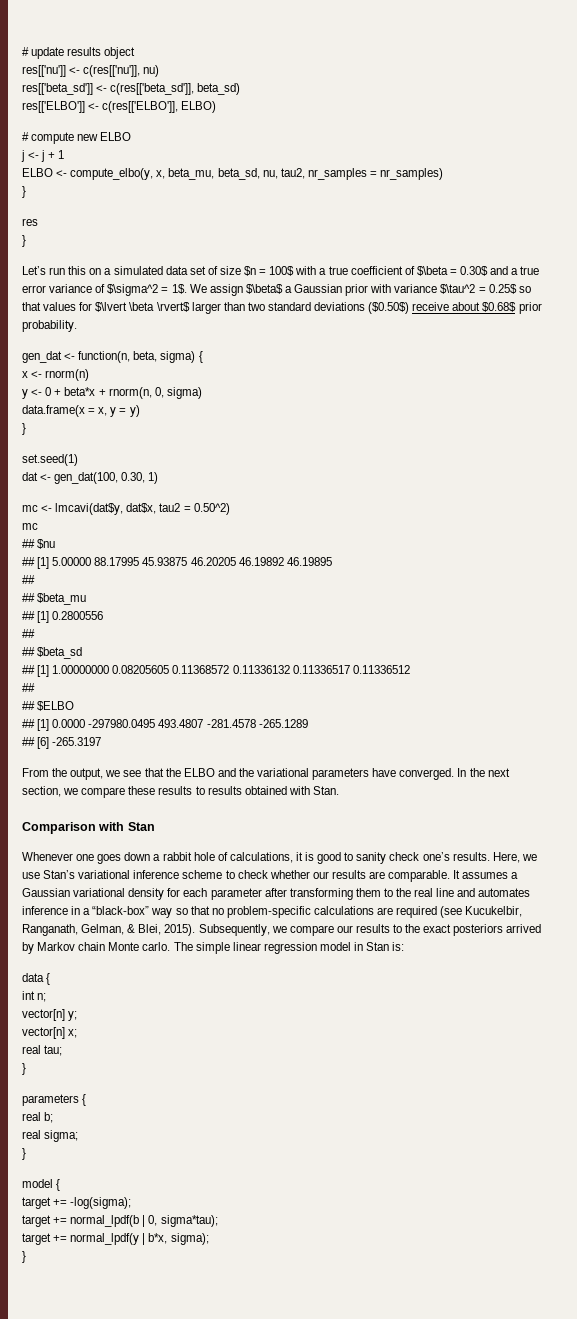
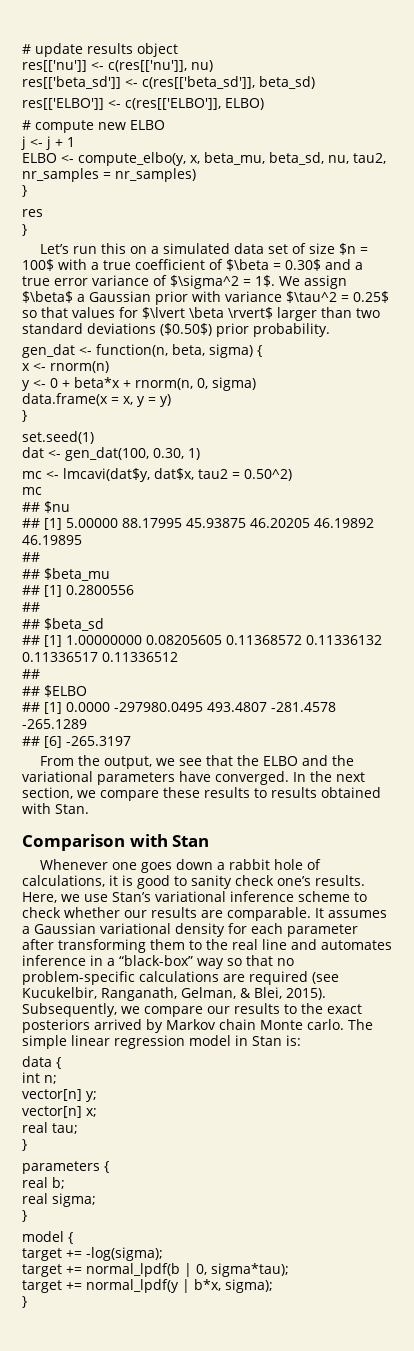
[412,302,517,312] receive about $0.68$ -> (212, 329) none

